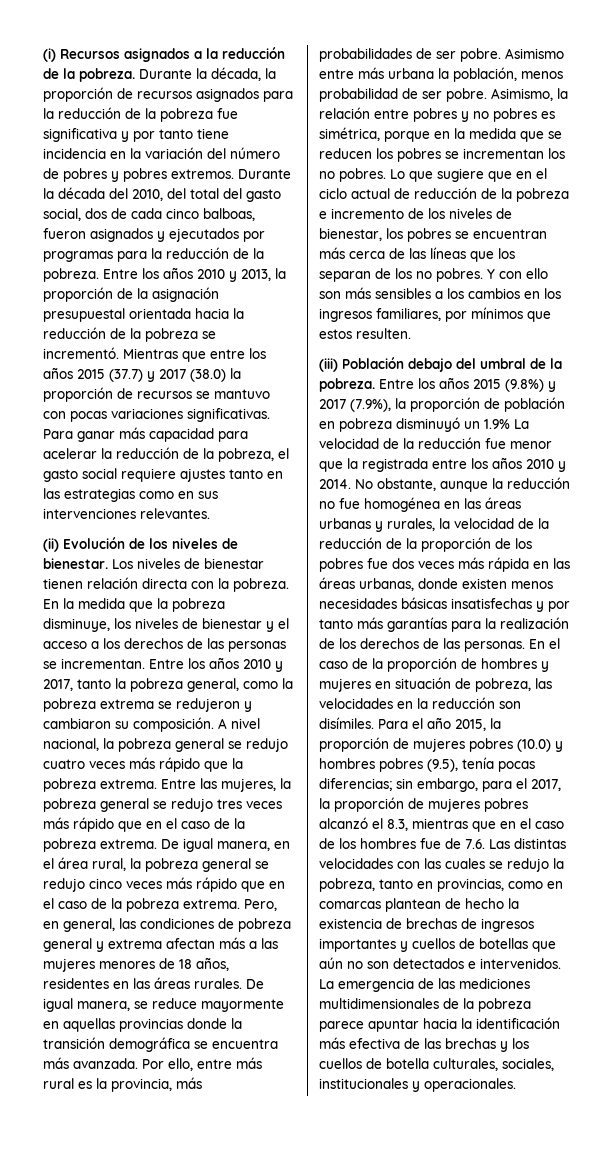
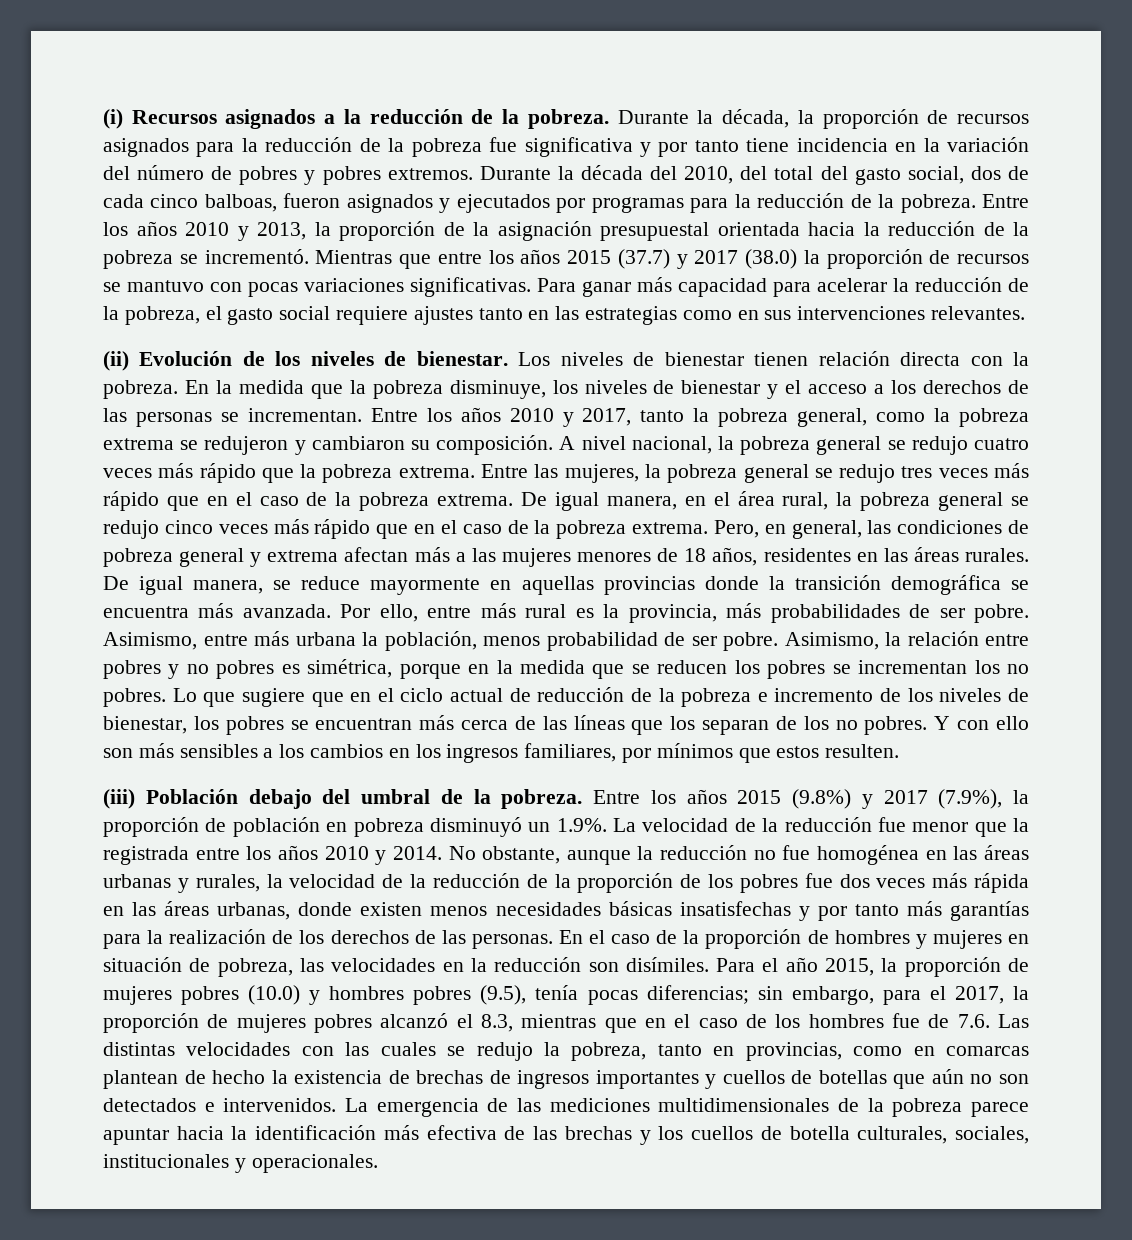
[505,48,564,59] Asimismo -> [103,632,197,650] Asimismo,
[484,419,510,429] 1.9% -> [556,818,607,832] 1.9%.

